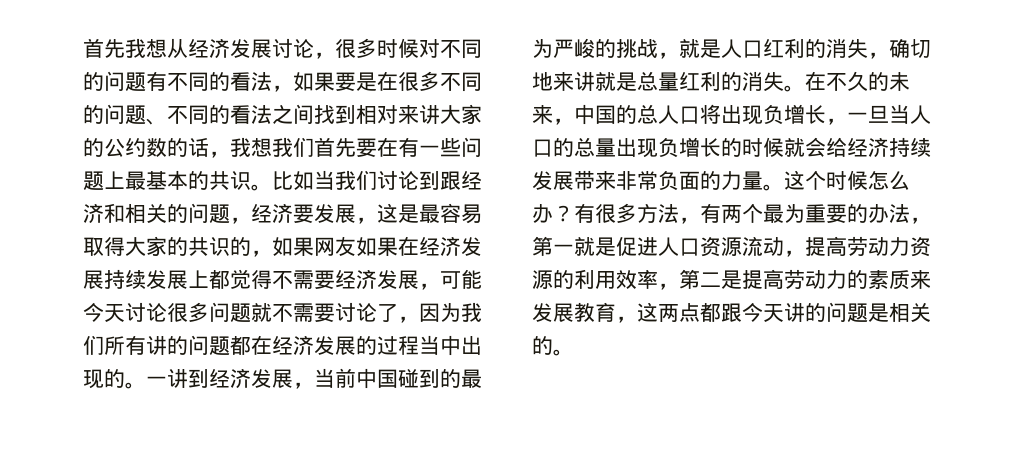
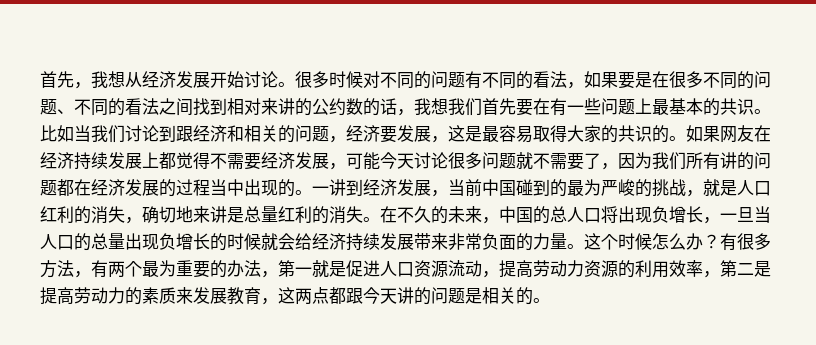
[83,38,125,58] 首先 -> [40,71,91,89] 首先，
[272,38,335,59] 讨论， -> [210,71,295,88] 开始讨论。
[440,104,482,124] 大家 -> (295, 106) none
[251,250,272,257] ， -> [669,136,686,141] 。
[356,236,482,257] [83,270,104,289] 如果在经济发展 -> [754,125,771,142] [40,152,74,169] 在经济
[335,302,377,322] 讨论 -> (584, 161) none
[595,72,616,91] 就 -> (227, 214) none

